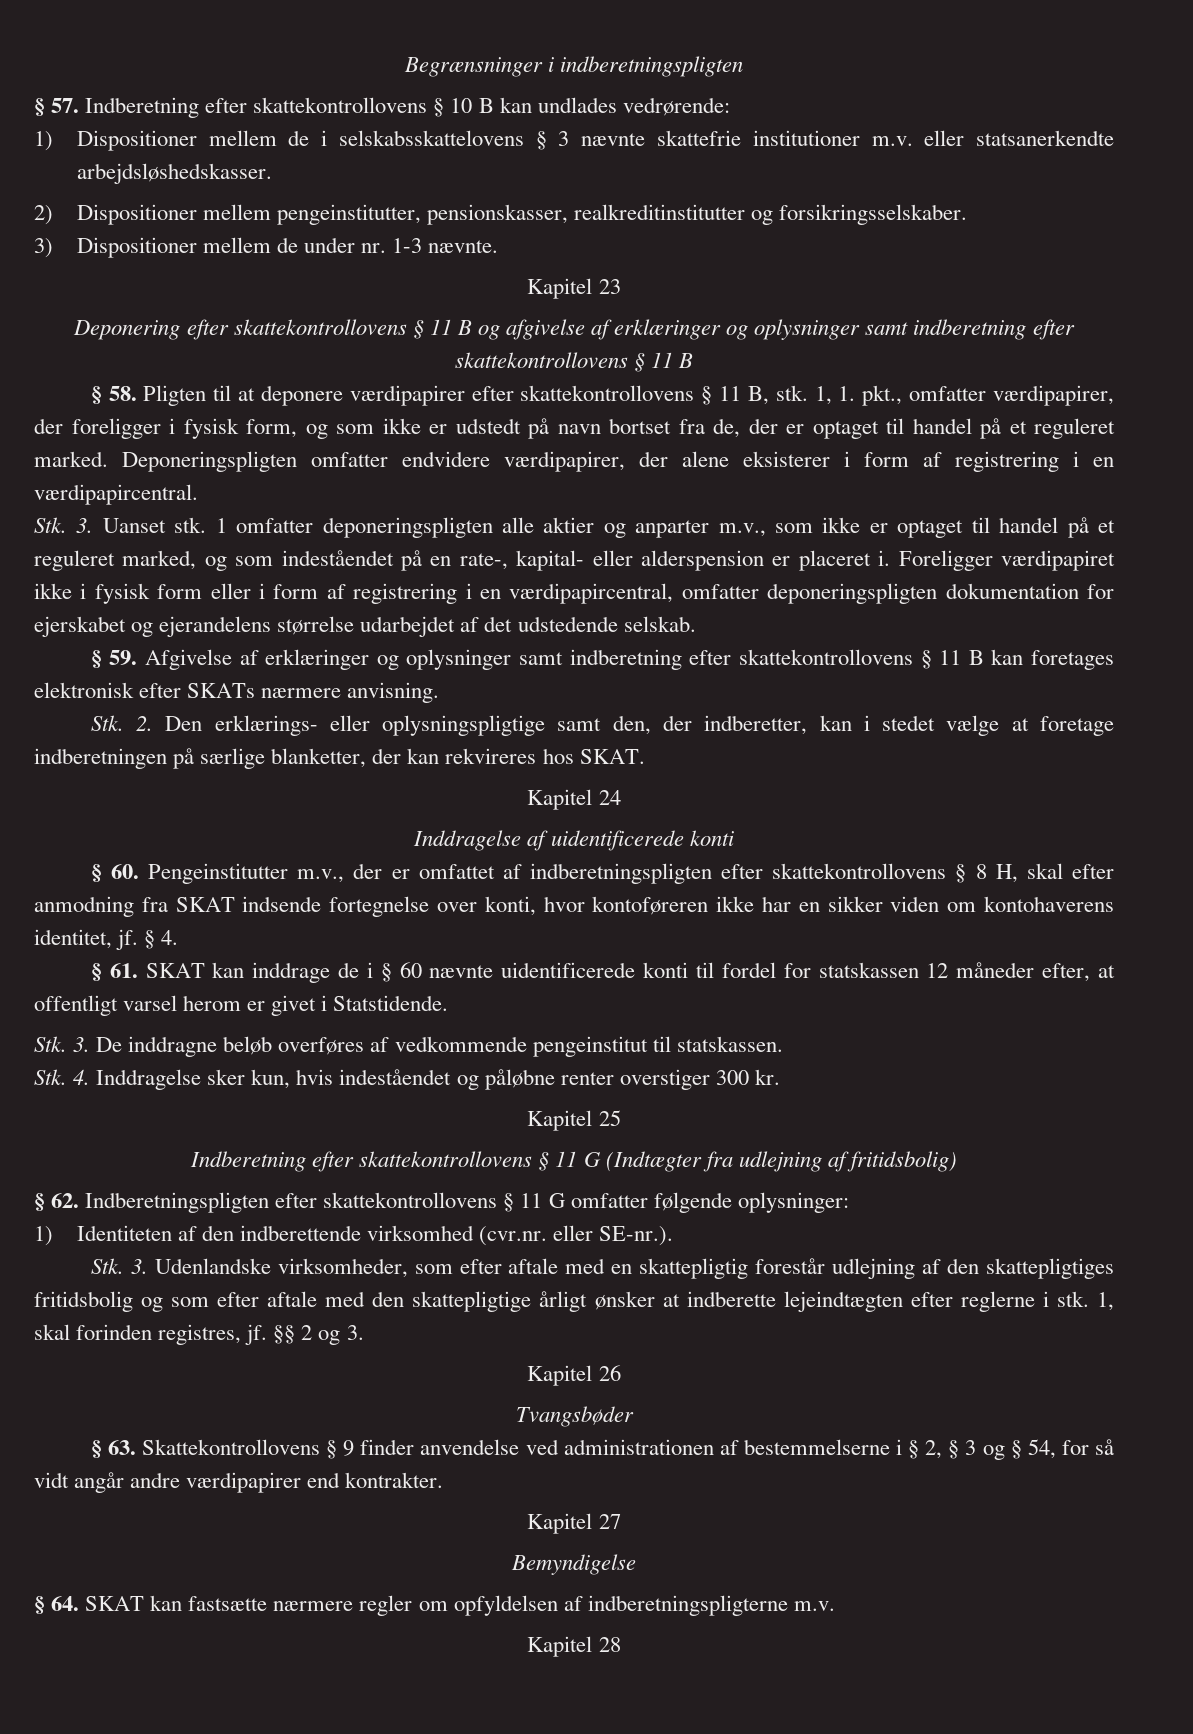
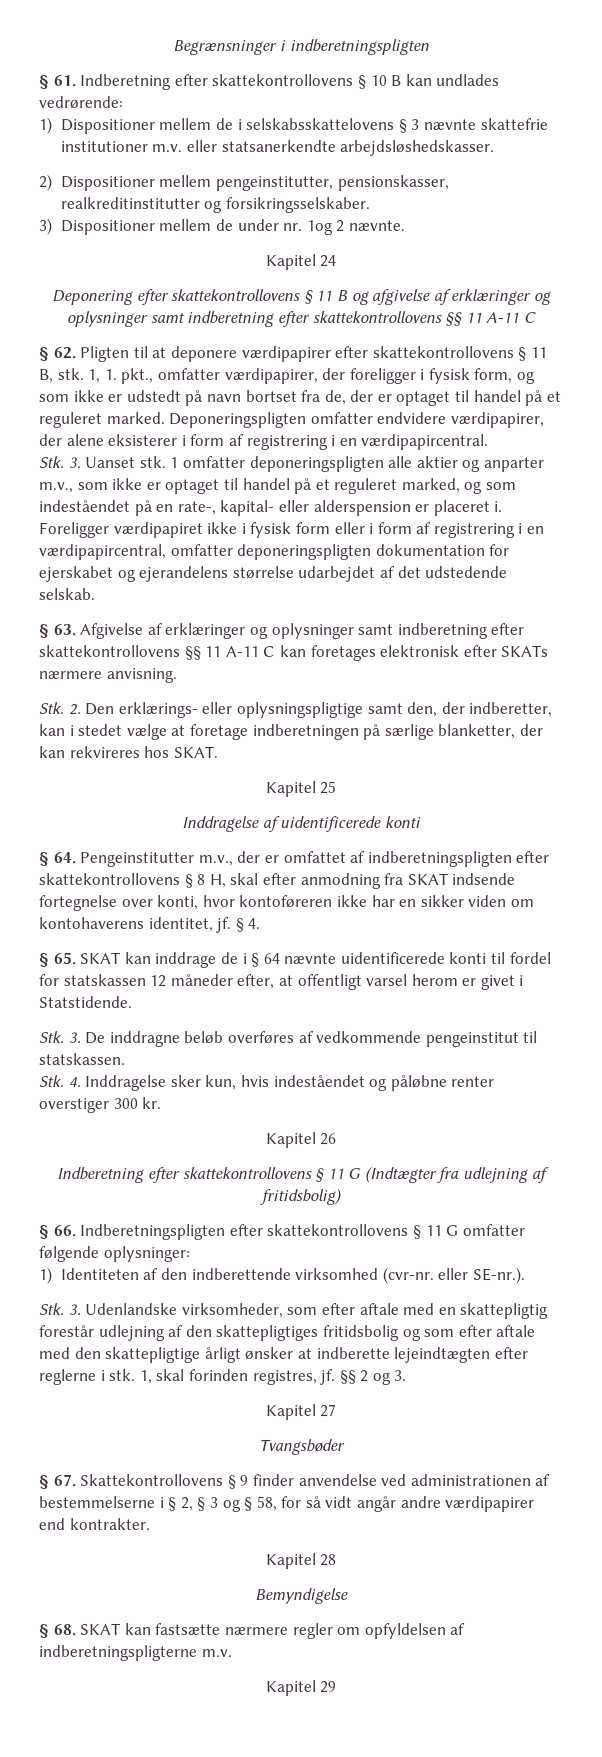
[51,98,80,113] 57. -> [53,75,76,87] 61.
[392,238,423,253] 1-3 -> [306,220,345,235] 1og 2
[598,279,621,294] 23 -> [320,255,337,267] 24
[633,352,694,372] [90,386,137,404] § 11 B // § 58. -> [445,312,536,326] [39,347,76,361] §§ 11 A-11 C // § 62.
[109,650,138,665] 59. -> [53,624,76,636] 63.
[920,650,984,669] § 11 B -> [184,646,276,660] §§ 11 A-11 C
[598,790,621,805] 24 -> [320,781,337,794] 25
[110,864,139,879] 60. -> [53,852,76,864] 64.
[109,963,138,978] 61. -> [53,952,76,965] 65.
[399,962,422,978] 60 -> [263,953,280,964] 64
[598,1110,621,1126] 25 -> [320,1133,337,1145] 26
[51,1193,80,1208] 62. -> [53,1225,76,1237] 66.
[479,1226,548,1246] (cvr.nr. -> [382,1267,434,1284] (cvr-nr.
[598,1365,621,1381] 26 -> [320,1404,337,1417] 27
[107,1440,136,1455] 63. -> [53,1474,76,1487] 67.
[1027,1439,1056,1459] 54, -> [256,1496,277,1511] 58,
[598,1514,621,1529] 27 -> [320,1554,337,1566] 28
[51,1596,80,1611] 64. -> [53,1624,76,1636] 68.
[598,1637,621,1652] 28 -> [320,1681,337,1693] 29

